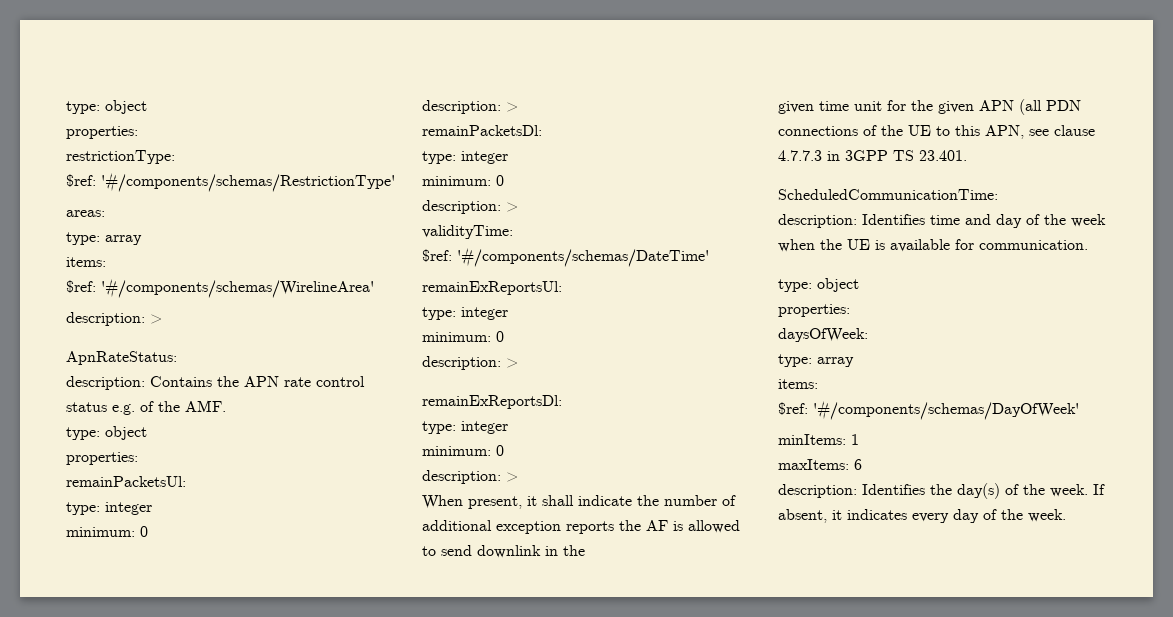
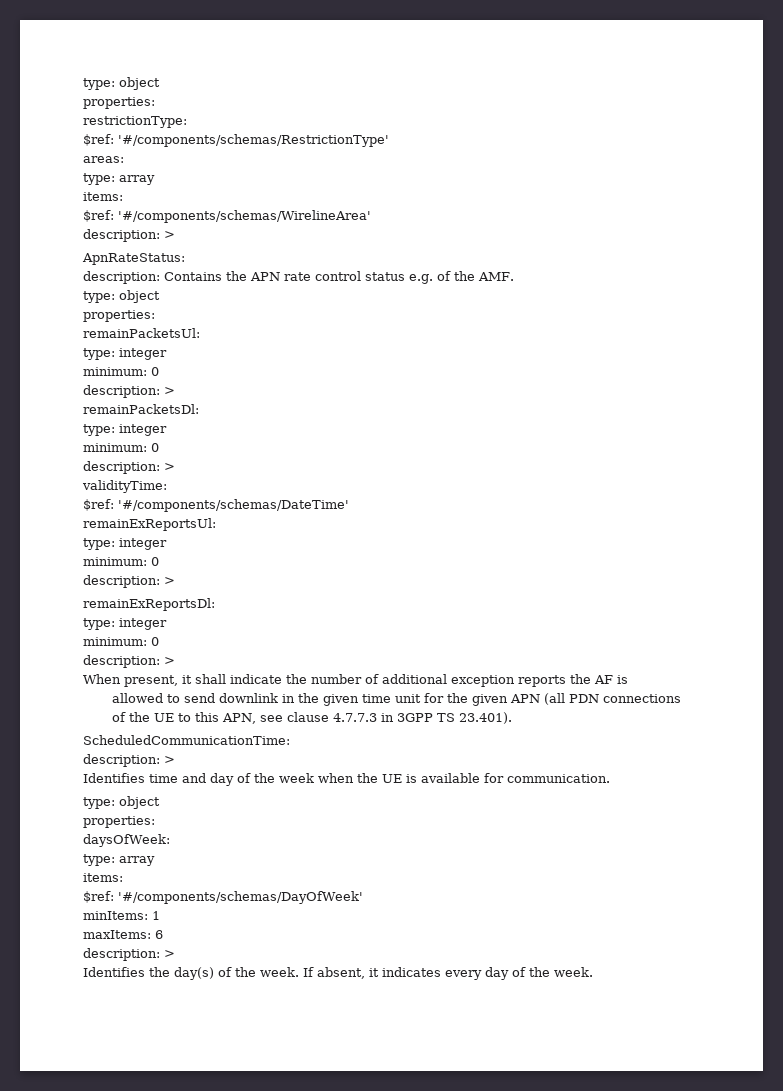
(683, 526) none -> (628, 679) //
(585, 550) // -> (320, 698) none
(858, 131) none -> (682, 698) //
[919,150,967,161] 23.401. -> [459,712,513,724] 23.401).
(857, 221) none -> [164,756,175,764] > //
(857, 491) none -> [164,950,175,958] > //

